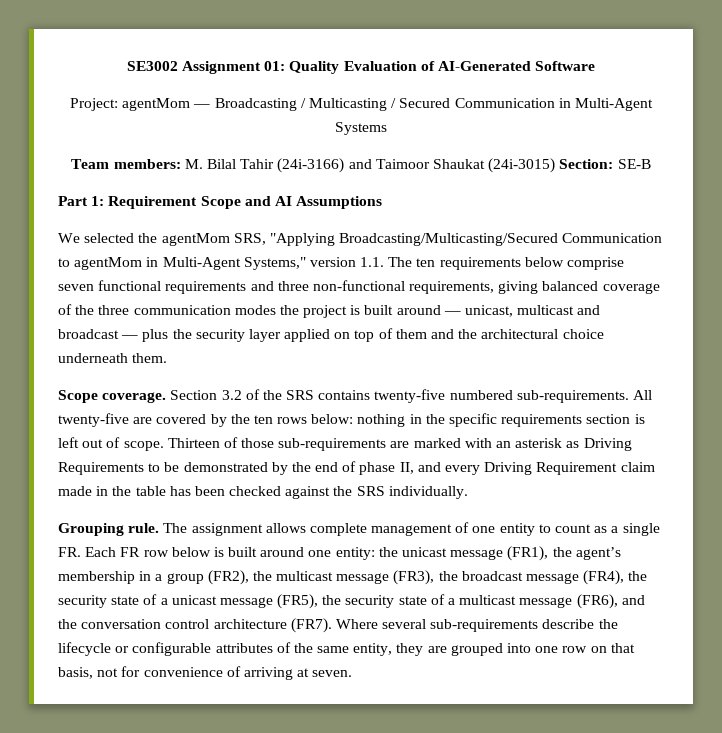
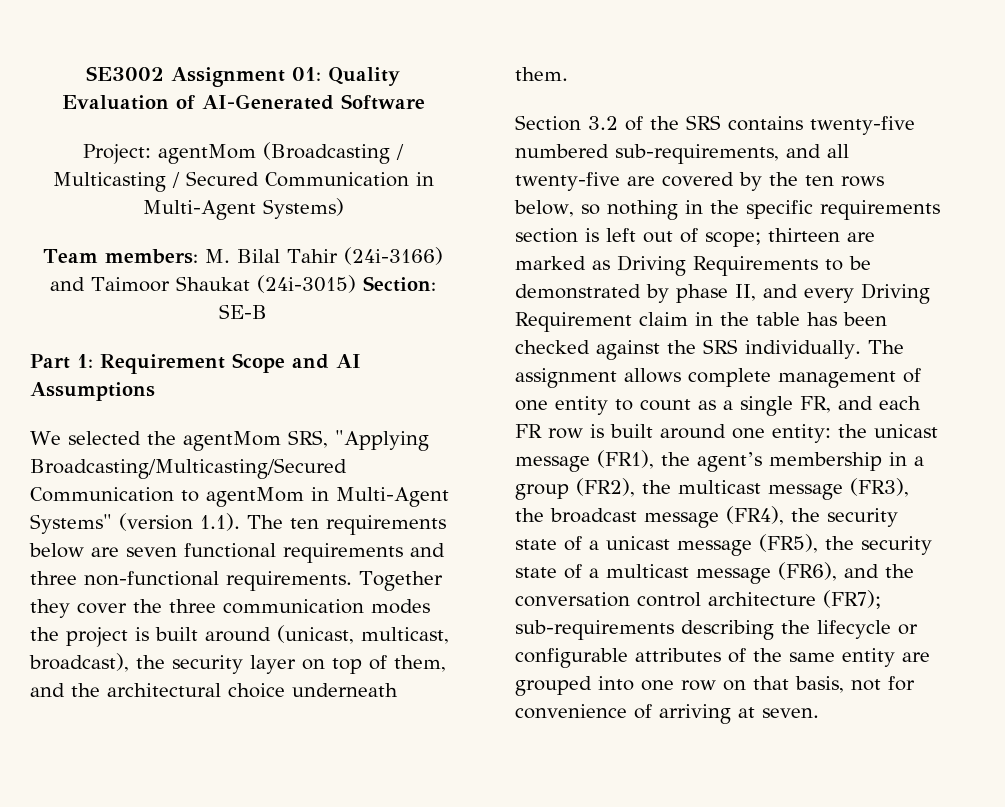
[193,98,297,111] — Broadcasting -> [263,142,390,164] (Broadcasting
[335,122,387,135] Systems -> [262,198,344,219] Systems)
[243,257,385,270] Systems," version 1.1. -> [30,513,240,534] Systems" (version 1.1).
[567,257,625,270] comprise -> [91,547,119,557] are
[409,281,660,294] [58,304,72,315] requirements, giving balanced coverage of -> [226,571,443,591] [30,599,127,618] requirements. Together they cover
[443,305,601,317] [58,329,169,342] — unicast, multicast and broadcast — plus -> [277,625,449,644] [29,653,129,672] (unicast, multicast, broadcast),
[284,329,331,342] applied -> (296, 664) none
[395,329,427,339] them -> [394,655,446,672] them,
[58,390,167,403] Scope coverage. -> (568, 74) none
[516,390,653,403] sub-requirements. All -> [615,144,849,164] sub-requirements, and all
[311,414,354,424] below: -> [514,200,600,217] below, so
[123,437,563,451] scope. Thirteen of those sub-requirements are marked with an asterisk -> [705,228,875,247] [515,256,586,270] scope; thirteen are marked
[291,461,357,472] the end of -> (669, 293) none
[58,486,92,496] made -> (688, 319) none
[58,523,160,536] // Grouping rule. -> (861, 349) none
[58,547,117,557] FR. Each -> [800,396,921,413] FR, and each
[171,547,211,557] below -> (583, 433) none
[290,618,595,633] (FR7). Where several sub-requirements describe -> [823,590,881,609] [515,620,774,640] (FR7); sub-requirements describing
[353,643,424,656] entity, they -> [842,648,895,667] entity

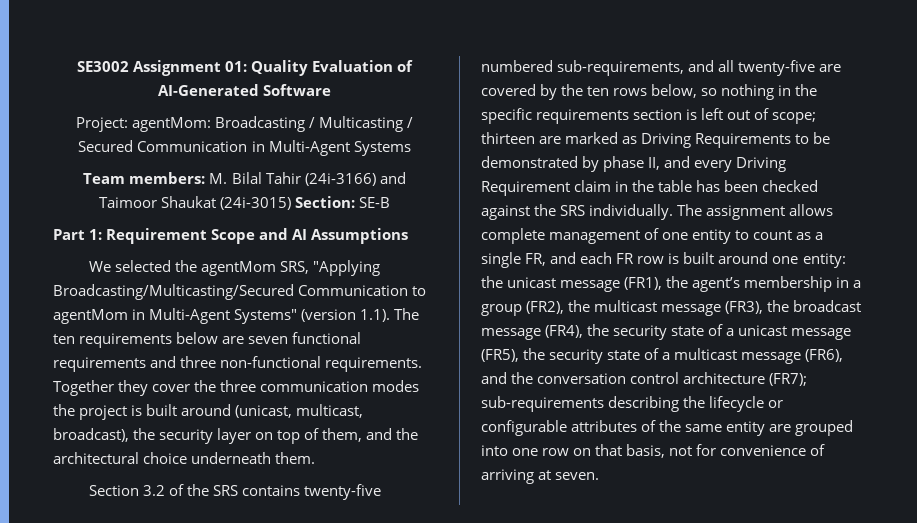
[158,142,390,164] agentMom (Broadcasting -> [131,116,305,132] agentMom: Broadcasting
[262,198,344,219] Systems) -> [353,141,411,156] Systems

